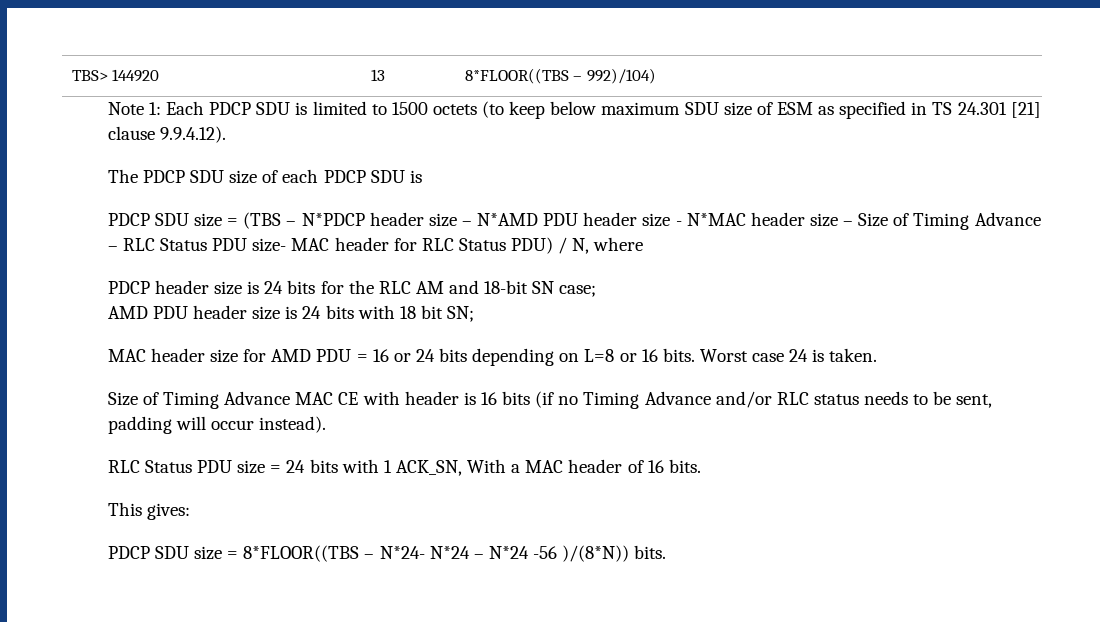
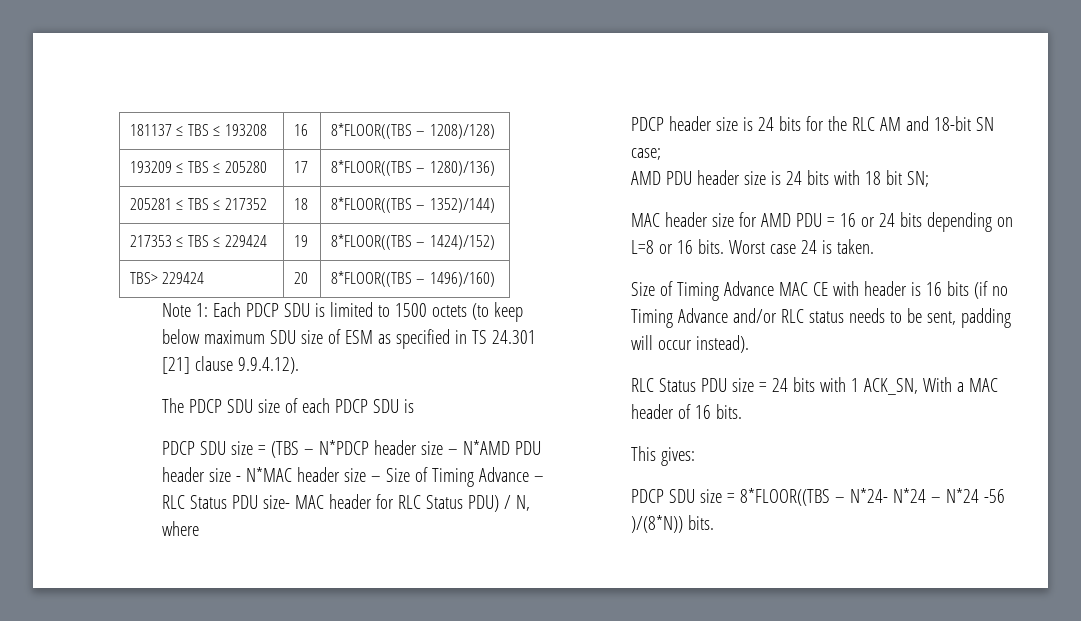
[71,69,160,82] [370,69,385,81] [464,68,656,84] TBS> 144920 | 13 | 8*FLOOR((TBS – 992)/104) -> [129,124,267,136] [293,124,308,136] [330,123,495,139] [129,161,267,173] [293,161,308,173] [330,160,495,176] [129,198,267,210] [293,198,308,210] [330,197,495,213] [129,235,267,247] [293,235,308,247] [330,234,495,250] [129,272,205,284] [293,272,308,284] [330,271,495,287] 181137 ≤ TBS ≤ 193208 | 16 | 8*FLOOR((TBS – 1208)/128) // 193209 ≤ TBS ≤ 205280 | 17 | 8*FLOOR((TBS – 1280)/136) // 205281 ≤ TBS ≤ 217352 | 18 | 8*FLOOR((TBS – 1352)/144) // 217353 ≤ TBS ≤ 229424 | 19 | 8*FLOOR((TBS – 1424)/152) // TBS> 229424 | 20 | 8*FLOOR((TBS – 1496)/160)

